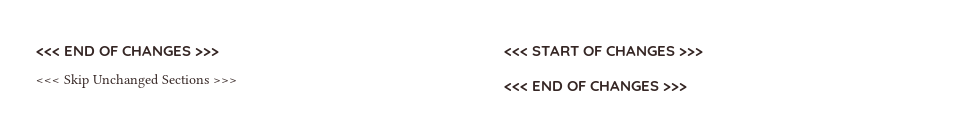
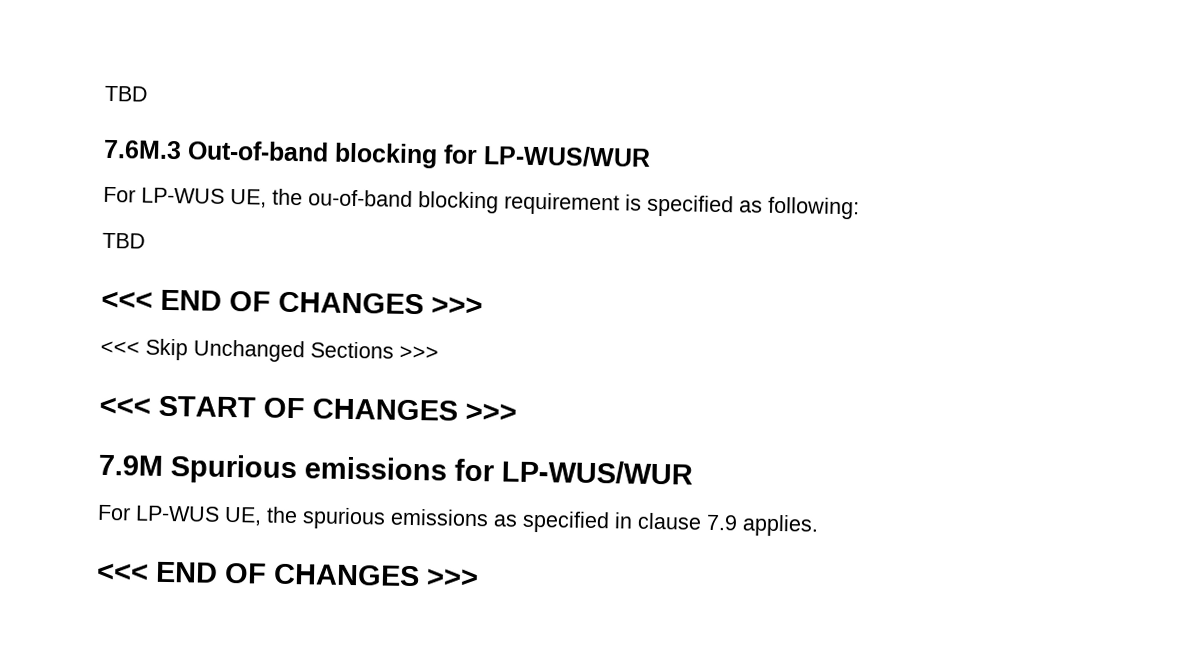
(36, 52) none -> [104,85,149,102] [103,139,651,169] [103,186,860,220] [102,232,146,249] TBD // 7.6M.3 Out-of-band blocking for LP-WUS/WUR // For LP-WUS UE, the ou-of-band blocking requirement is specified as following: // TBD //
(704, 52) none -> [98,454,693,485] [97,504,819,537] // 7.9M Spurious emissions for LP-WUS/WUR // For LP-WUS UE, the spurious emissions as specified in clause 7.9 applies.

